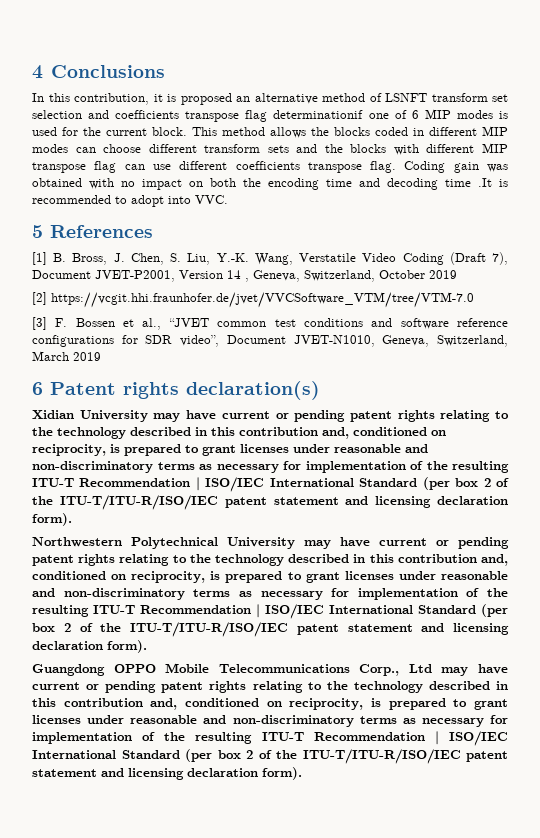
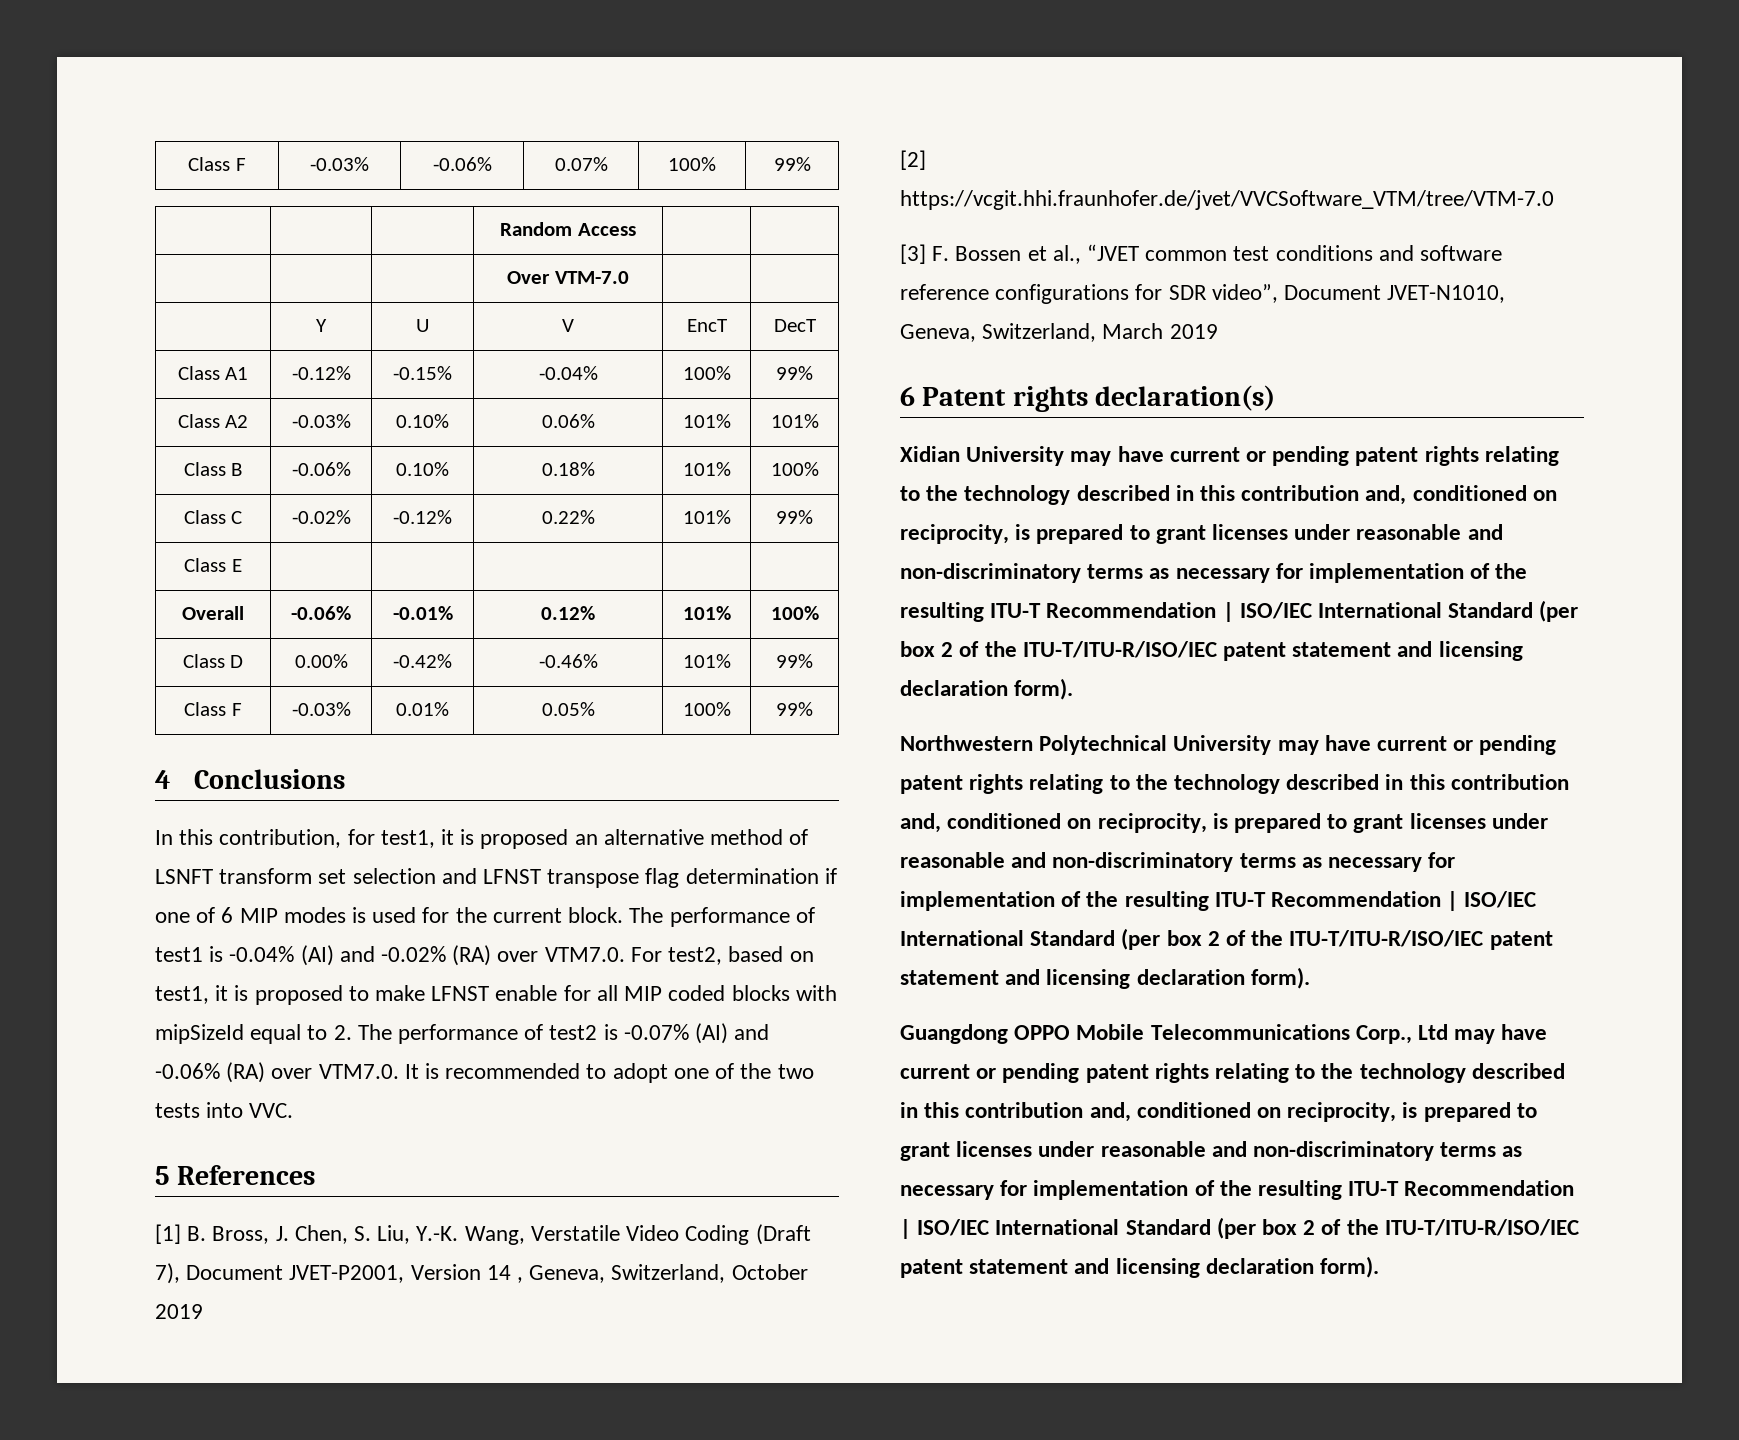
(32, 72) none -> [188,157,246,171] [310,157,369,171] [432,157,492,171] [554,157,608,171] [668,157,716,171] [773,157,811,171] [500,222,636,236] [507,271,629,284] [316,319,327,332] [416,319,429,332] [562,319,574,332] [686,319,727,332] [773,319,816,332] [177,366,249,380] [291,366,351,380] [393,366,452,380] [538,366,598,380] [682,366,731,380] [776,366,813,380] [177,414,249,428] [291,414,351,428] [396,414,449,428] [541,414,595,428] [682,414,731,428] [770,414,819,428] [183,462,243,476] [291,462,351,476] [396,462,449,476] [541,462,595,476] [682,462,731,476] [770,462,819,476] [183,510,243,524] [291,510,351,524] [393,510,452,524] [541,510,595,524] [682,510,731,524] [776,510,813,524] [184,558,242,572] [182,606,244,620] [291,606,351,620] [392,606,453,620] [541,606,595,620] [682,606,731,620] [770,606,819,620] [182,654,244,668] [294,654,348,668] [393,654,452,668] [538,654,598,668] [682,654,731,668] [776,654,813,668] [184,702,242,716] [291,702,351,716] [396,702,449,716] [541,702,595,716] [682,702,731,716] [776,702,813,716] Class F | -0.03% | -0.06% | 0.07% | 100% | 99% // | | | Random Access | | // | | | Over VTM-7.0 | | // | Y | U | V | EncT | DecT // Class A1 | -0.12% | -0.15% | -0.04% | 100% | 99% // Class A2 | -0.03% | 0.10% | 0.06% | 101% | 101% // Class B | -0.06% | 0.10% | 0.18% | 101% | 100% // Class C | -0.02% | -0.12% | 0.22% | 101% | 99% // Class E | | | | | // Overall | -0.06% | -0.01% | 0.12% | 101% | 100% // Class D | 0.00% | -0.42% | -0.46% | 101% | 99% // Class F | -0.03% | 0.01% | 0.05% | 100% | 99% //
(149, 99) none -> [347,829,435,848] for test1,
[115,110,364,122] coefficients transpose flag determinationif -> [483,868,837,888] LFNST transpose flag determination if
[192,126,508,138] [32,143,509,155] [32,161,509,173] [32,178,508,190] [32,195,164,207] This method allows the blocks coded in different MIP modes can choose different transform sets and the blocks with different MIP transpose flag can use different coefficients transpose flag. Coding gain was obtained with no impact on both the encoding time and decoding time .It is recommended to adopt -> [629,907,815,927] [155,945,814,966] [155,985,837,1005] [155,1023,770,1044] [155,1062,814,1083] [155,1103,200,1118] The performance of test1 is -0.04% (AI) and -0.02% (RA) over VTM7.0. For test2, based on test1, it is proposed to make LFNST enable for all MIP coded blocks with mipSizeId equal to 2. The performance of test2 is -0.07% (AI) and -0.06% (RA) over VTM7.0. It is recommended to adopt one of the two tests

